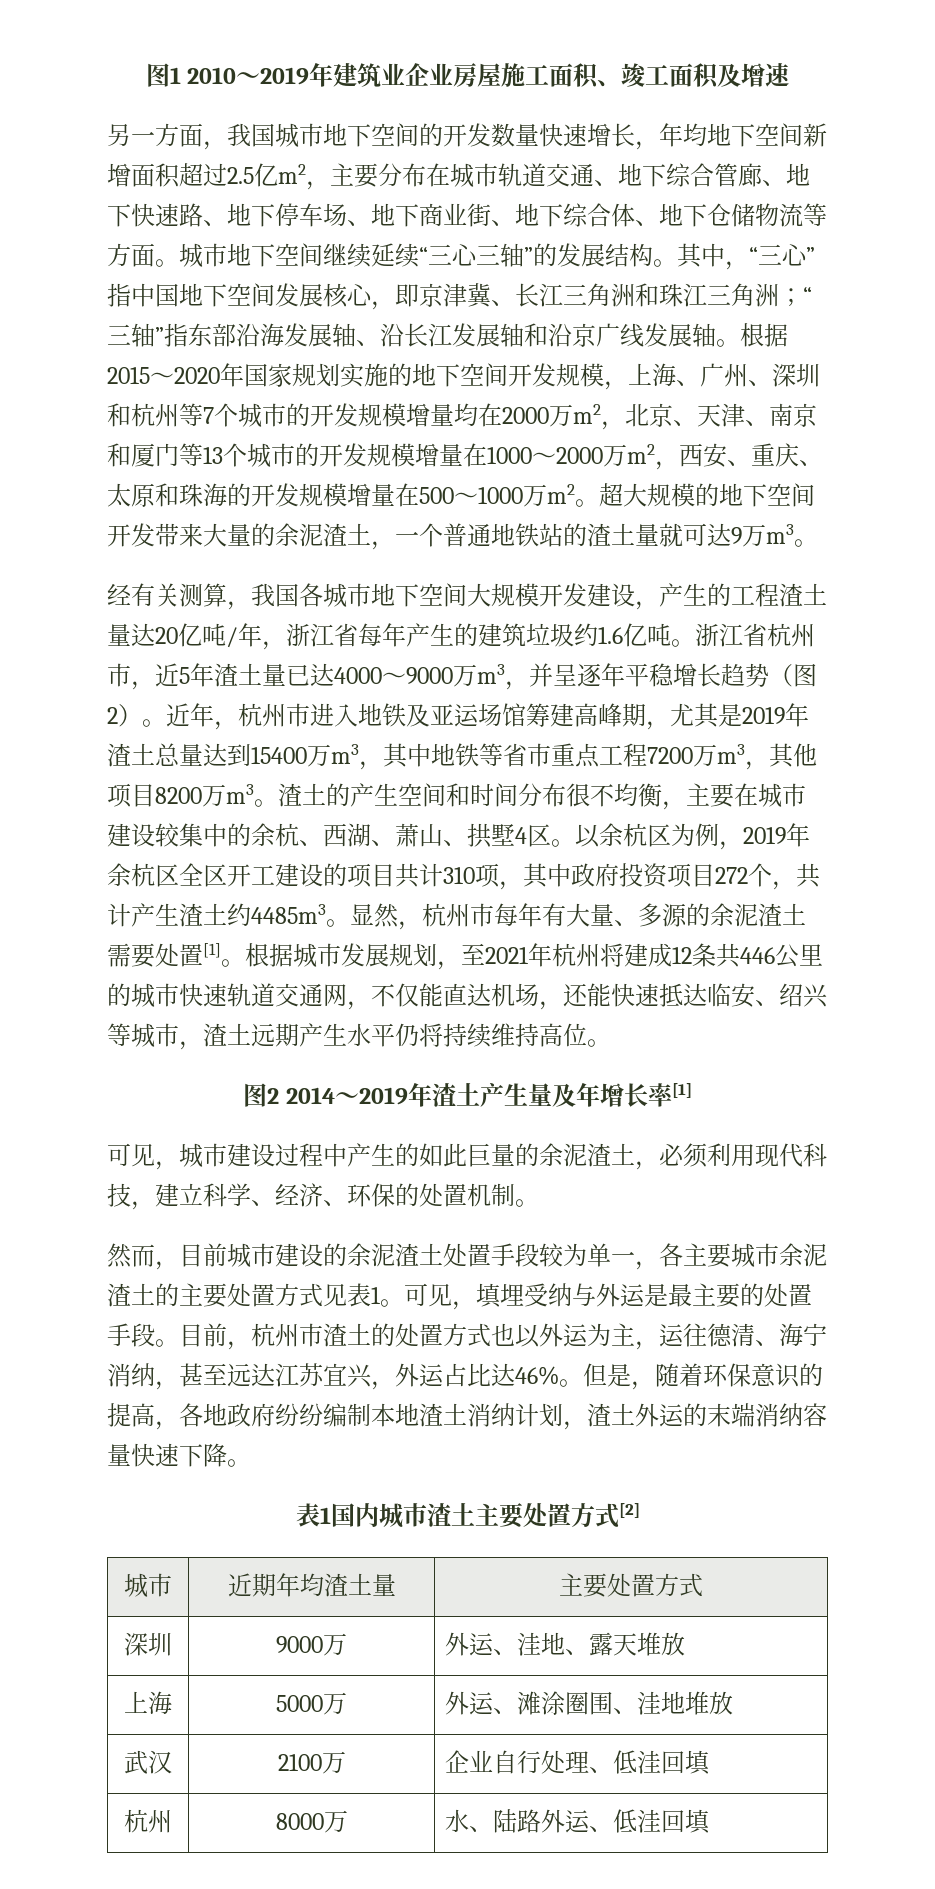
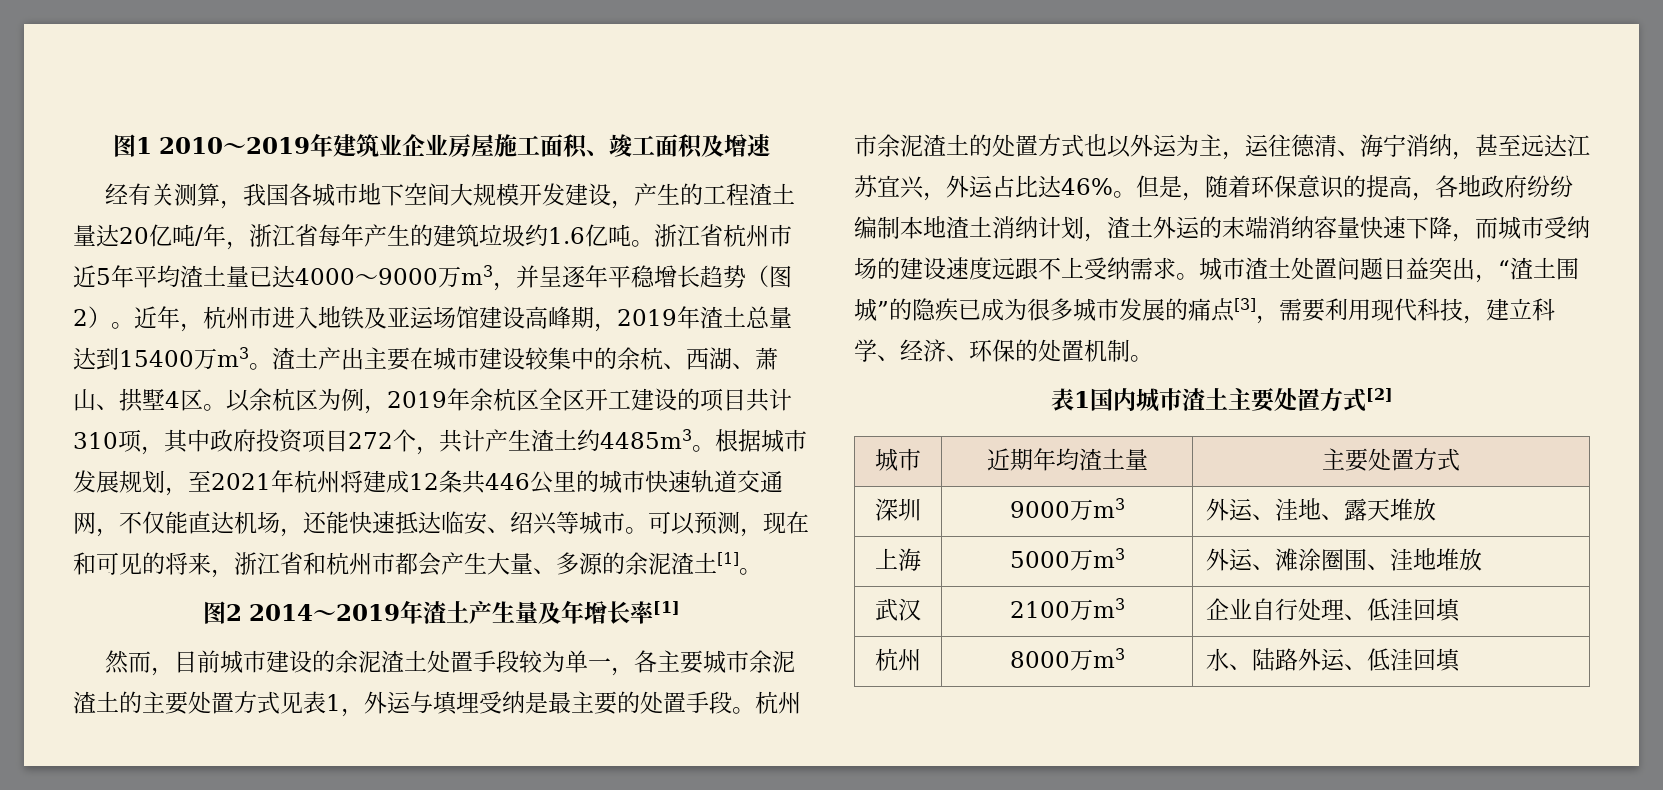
[107,123,827,150] [107,163,810,190] [107,203,827,227] [107,243,815,270] [107,283,812,310] [107,323,788,347] [107,363,820,390] [107,403,817,430] [107,443,823,470] [107,483,815,507] [107,523,818,550] // 另一方面，我国城市地下空间的开发数量快速增长，年均地下空间新增面积超过2.5亿m2，主要分布在城市轨道交通、地下综合管廊、地下快速路、地下停车场、地下商业街、地下综合体、地下仓储物流等方面。城市地下空间继续延续“三心三轴”的发展结构。其中，“三心”指中国地下空间发展核心，即京津冀、长江三角洲和珠江三角洲；“三轴”指东部沿海发展轴、沿长江发展轴和沿京广线发展轴。根据2015～2020年国家规划实施的地下空间开发规模，上海、广州、深圳和杭州等7个城市的开发规模增量均在2000万m2，北京、天津、南京和厦门等13个城市的开发规模增量在1000～2000万m2，西安、重庆、太原和珠海的开发规模增量在500～1000万m2。超大规模的地下空间开发带来大量的余泥渣土，一个普通地铁站的渣土量就可达9万m3。 -> (771, 145) none
[131,681,155,690] ， -> (792, 235) none
(214, 675) none -> [134,265,180,288] 平均
[526,703,574,727] 筹建 -> [479,306,525,329] 建设
[670,703,742,728] 尤其是 -> (617, 327) none
[359,743,817,770] [107,783,686,810] ，其中地铁等省市重点工程7200万m3，其他项目8200万m3。渣土的产生空间和时间分布很不均衡， -> [249,347,364,370] 。渣土产出
[350,903,806,930] [107,943,221,968] [221,959,245,967] 显然，杭州市每年有大量、多源的余泥渣土需要处置[1]。 -> (715, 448) none
[179,1023,587,1050] ，渣土远期产生水平仍将持续维持高位 -> [625,511,809,537] [73,552,739,578] 。可以预测，现在和可见的将来，浙江省和杭州市都会产生大量、多源的余泥渣土[1]
[107,1143,827,1170] [107,1183,539,1210] // 可见，城市建设过程中产生的如此巨量的余泥渣土，必须利用现代科技，建立科学、经济、环保的处置机制。 -> (680, 608) none
[380,1283,476,1310] 。可见， -> [341,691,433,717] ，外运与
[572,1283,645,1307] 与外运 -> (525, 702) none
[179,1323,323,1350] 目前，杭州市 -> [755,691,801,714] [854,134,923,157] 杭州市余泥
(227, 1455) none -> [1452,216,1590,242] [854,257,1579,283] [854,298,1256,322] [1256,298,1555,324] [854,339,1130,362] ，而城市受纳场的建设速度远跟不上受纳需求。城市渣土处置问题日益突出，“渣土围城”的隐疾已成为很多城市发展的痛点[3]，需要利用现代科技，建立科学、经济、环保的处置机制
(347, 1644) none -> [1092,498,1125,518] m3
(347, 1703) none -> [1092,548,1125,568] m3
(346, 1762) none -> [1092,598,1125,618] m3
(348, 1821) none -> [1092,648,1125,668] m3

